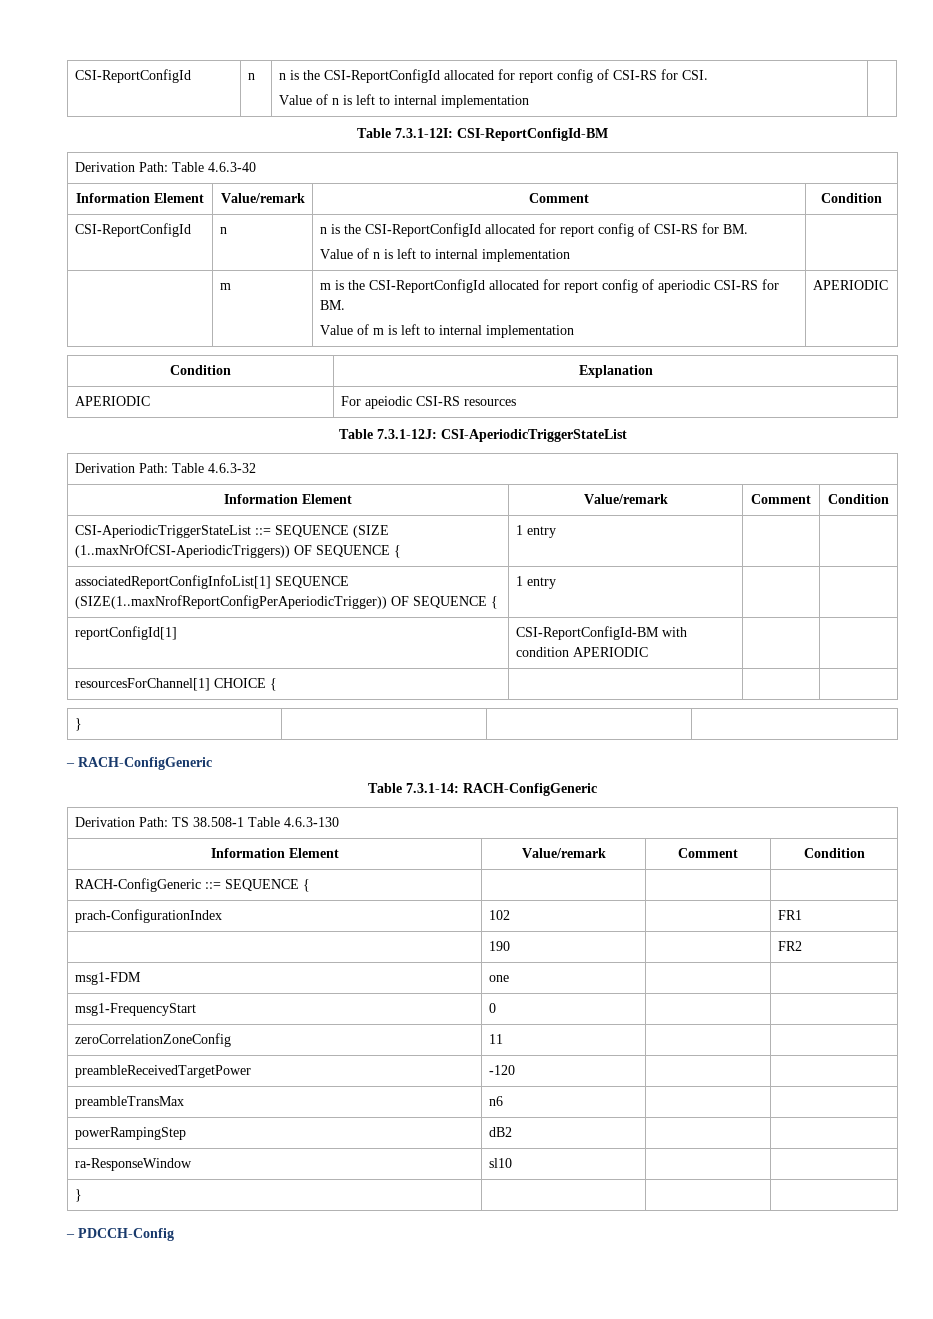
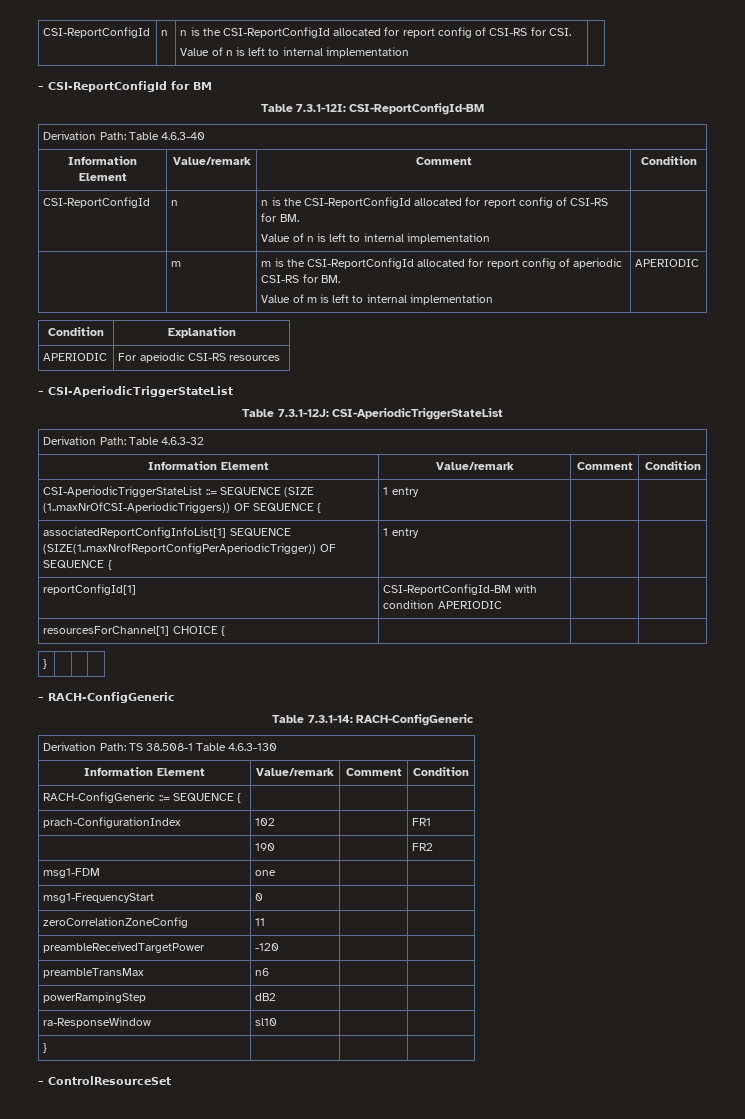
(529, 101) none -> [38,81,212,92] // – CSI-ReportConfigId for BM
(516, 402) none -> [38,386,233,397] // – CSI-AperiodicTriggerStateList
[78,1228,174,1241] PDCCH-Config -> [48,1076,171,1085] ControlResourceSet

